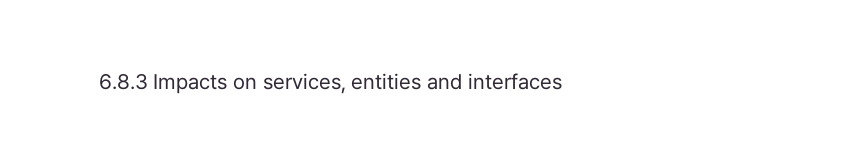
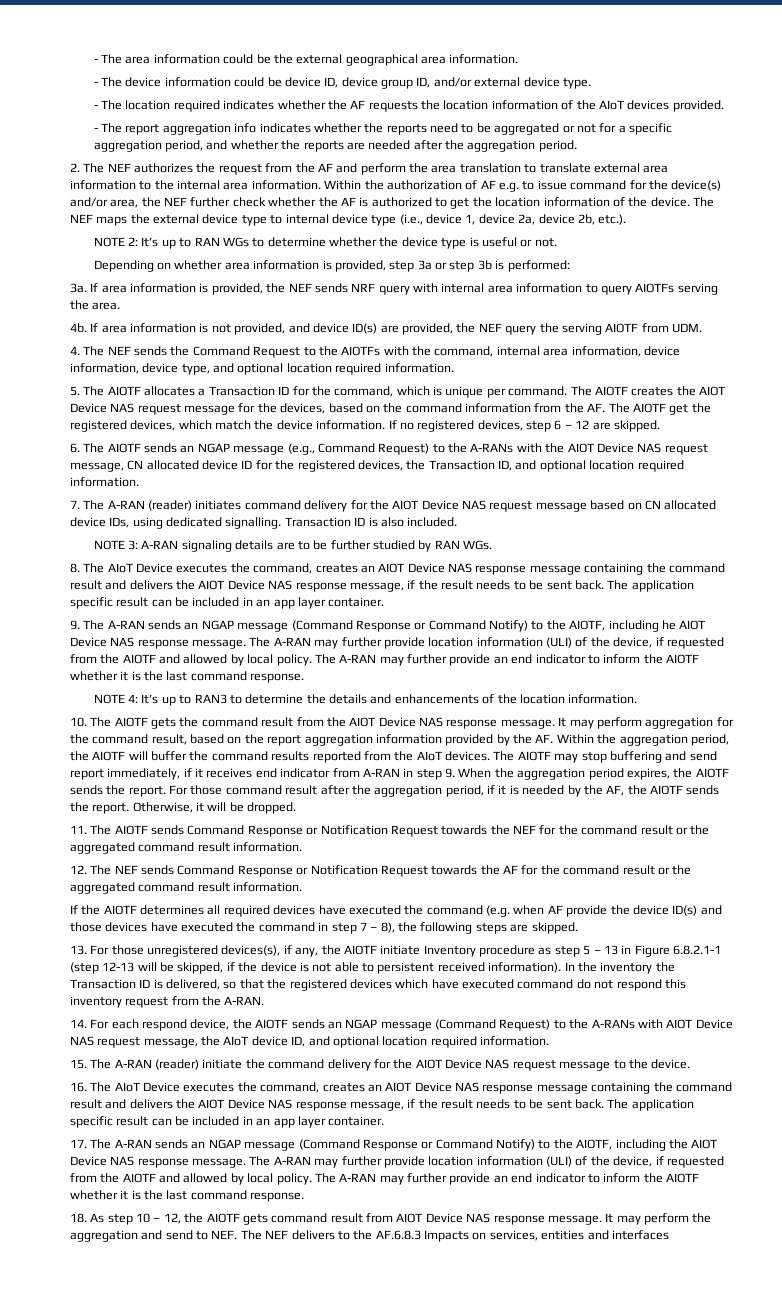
[98,73,148,90] 6.8.3 -> [93,54,519,66] [93,77,591,89] [93,100,724,112] [93,123,673,135] [93,140,577,152] [69,163,669,175] [69,180,722,192] [69,197,714,209] [69,214,627,226] [93,237,557,249] [93,260,570,272] [69,283,718,295] [69,300,121,310] [69,323,702,335] [69,346,680,358] [69,363,454,375] [69,386,725,398] [69,403,711,415] [69,420,660,432] [69,443,708,455] [69,460,684,472] [69,477,139,487] [69,500,717,512] [69,517,458,529] [93,540,493,552] [69,563,725,575] [69,580,694,592] [69,597,385,609] [69,620,706,632] [69,637,724,649] [69,654,699,666] [69,671,305,683] [93,694,638,706] [69,717,734,729] [69,734,729,746] [69,751,717,763] [69,768,729,780] [69,785,720,797] [69,802,297,814] [69,825,710,837] [69,842,302,854] [69,865,692,877] [69,882,302,894] [69,905,722,917] [69,922,578,934] [69,945,721,957] [69,962,675,974] [69,979,686,991] [69,996,265,1008] [69,1019,733,1031] [69,1036,549,1048] [69,1059,691,1071] [69,1082,732,1094] [69,1099,694,1111] [69,1116,385,1128] [69,1139,718,1151] [69,1156,724,1168] [69,1173,699,1185] [69,1190,305,1202] [69,1213,712,1225] [69,1230,421,1242] - The area information could be the external geographical area information. // - The device information could be device ID, device group ID, and/or external device type. // - The location required indicates whether the AF requests the location information of the AIoT devices provided. // - The report aggregation info indicates whether the reports need to be aggregated or not for a specific aggregation period, and whether the reports are needed after the aggregation period. // 2. The NEF authorizes the request from the AF and perform the area translation to translate external area information to the internal area information. Within the authorization of AF e.g. to issue command for the device(s) and/or area, the NEF further check whether the AF is authorized to get the location information of the device. The NEF maps the external device type to internal device type (i.e., device 1, device 2a, device 2b, etc.). // NOTE 2: It’s up to RAN WGs to determine whether the device type is useful or not. // Depending on whether area information is provided, step 3a or step 3b is performed: // 3a. If area information is provided, the NEF sends NRF query with internal area information to query AIOTFs serving the area. // 4b. If area information is not provided, and device ID(s) are provided, the NEF query the serving AIOTF from UDM. // 4. The NEF sends the Command Request to the AIOTFs with the command, internal area information, device information, device type, and optional location required information. // 5. The AIOTF allocates a Transaction ID for the command, which is unique per command. The AIOTF creates the AIOT Device NAS request message for the devices, based on the command information from the AF. The AIOTF get the registered devices, which match the device information. If no registered devices, step 6 – 12 are skipped. // 6. The AIOTF sends an NGAP message (e.g., Command Request) to the A-RANs with the AIOT Device NAS request message, CN allocated device ID for the registered devices, the Transaction ID, and optional location required information. // 7. The A-RAN (reader) initiates command delivery for the AIOT Device NAS request message based on CN allocated device IDs, using dedicated signalling. Transaction ID is also included. // NOTE 3: A-RAN signaling details are to be further studied by RAN WGs. // 8. The AIoT Device executes the command, creates an AIOT Device NAS response message containing the command result and delivers the AIOT Device NAS response message, if the result needs to be sent back. The application specific result can be included in an app layer container. // 9. The A-RAN sends an NGAP message (Command Response or Command Notify) to the AIOTF, including he AIOT Device NAS response message. The A-RAN may further provide location information (ULI) of the device, if requested from the AIOTF and allowed by local policy. The A-RAN may further provide an end indicator to inform the AIOTF whether it is the last command response. // NOTE 4: It’s up to RAN3 to determine the details and enhancements of the location information. // 10. The AIOTF gets the command result from the AIOT Device NAS response message. It may perform aggregation for the command result, based on the report aggregation information provided by the AF. Within the aggregation period, the AIOTF will buffer the command results reported from the AIoT devices. The AIOTF may stop buffering and send report immediately, if it receives end indicator from A-RAN in step 9. When the aggregation period expires, the AIOTF sends the report. For those command result after the aggregation period, if it is needed by the AF, the AIOTF sends the report. Otherwise, it will be dropped. // 11. The AIOTF sends Command Response or Notification Request towards the NEF for the command result or the aggregated command result information. // 12. The NEF sends Command Response or Notification Request towards the AF for the command result or the aggregated command result information. // If the AIOTF determines all required devices have executed the command (e.g. when AF provide the device ID(s) and those devices have executed the command in step 7 – 8), the following steps are skipped. // 13. For those unregistered devices(s), if any, the AIOTF initiate Inventory procedure as step 5 – 13 in Figure 6.8.2.1-1 (step 12-13 will be skipped, if the device is not able to persistent received information). In the inventory the Transaction ID is delivered, so that the registered devices which have executed command do not respond this inventory request from the A-RAN. // 14. For each respond device, the AIOTF sends an NGAP message (Command Request) to the A-RANs with AIOT Device NAS request message, the AIoT device ID, and optional location required information. // 15. The A-RAN (reader) initiate the command delivery for the AIOT Device NAS request message to the device. // 16. The AIoT Device executes the command, creates an AIOT Device NAS response message containing the command result and delivers the AIOT Device NAS response message, if the result needs to be sent back. The application specific result can be included in an app layer container. // 17. The A-RAN sends an NGAP message (Command Response or Command Notify) to the AIOTF, including the AIOT Device NAS response message. The A-RAN may further provide location information (ULI) of the device, if requested from the AIOTF and allowed by local policy. The A-RAN may further provide an end indicator to inform the AIOTF whether it is the last command response. // 18. As step 10 – 12, the AIOTF gets command result from AIOT Device NAS response message. It may perform the aggregation and send to NEF. The NEF delivers to the AF.6.8.3

